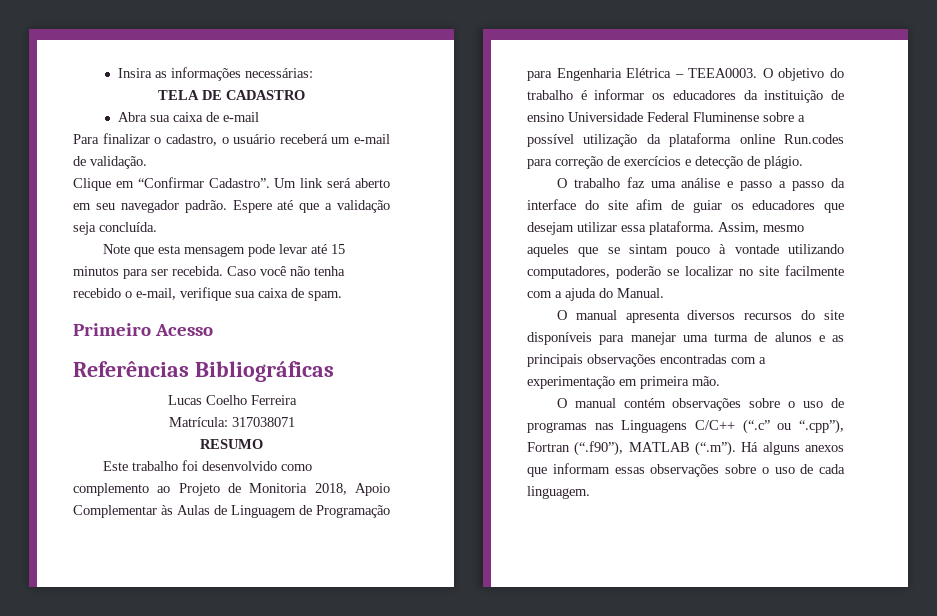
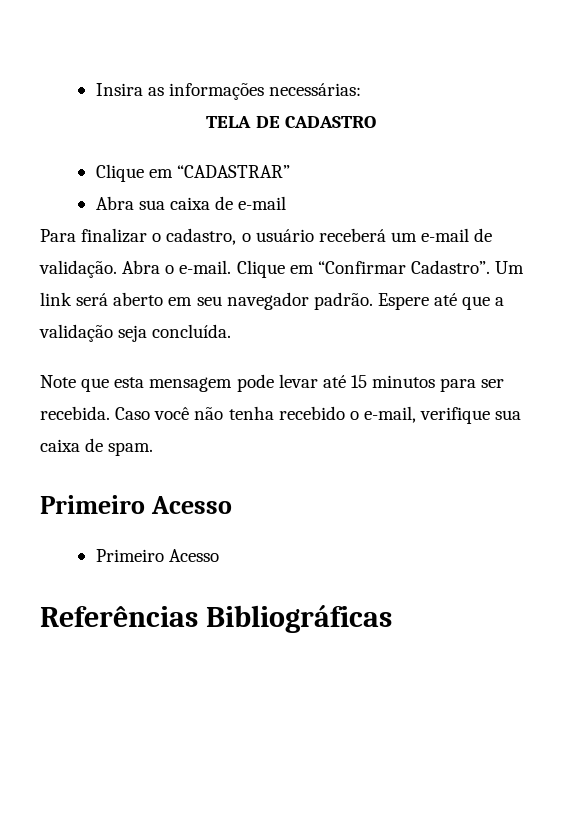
(305, 95) none -> [95,164,290,182] // Clique em “CADASTRAR”
(147, 162) // -> [122,260,232,274] Abra o e-mail.
(213, 330) none -> [95,549,219,562] // Primeiro Acesso
[167,395,297,405] [168,417,295,427] [200,439,263,449] [102,460,312,471] [73,483,390,496] [73,505,390,518] [527,68,844,81] [527,89,844,103] [527,112,805,122] [527,133,844,147] [527,156,803,169] [556,177,845,191] [527,199,844,213] [527,221,804,235] [527,244,844,257] [527,265,844,279] [527,288,664,301] [556,310,844,323] [527,332,844,345] [527,354,766,367] [527,376,720,389] [556,398,844,411] [527,419,844,434] [527,441,844,456] [527,463,845,477] [527,486,590,499] // Lucas Coelho Ferreira // Matrícula: 317038071 // RESUMO // Este trabalho foi desenvolvido como complemento ao Projeto de Monitoria 2018, Apoio Complementar às Aulas de Linguagem de Programação para Engenharia Elétrica – TEEA0003. O objetivo do trabalho é informar os educadores da instituição de ensino Universidade Federal Fluminense sobre a possível utilização da plataforma online Run.codes para correção de exercícios e detecção de plágio. // O trabalho faz uma análise e passo a passo da interface do site afim de guiar os educadores que desejam utilizar essa plataforma. Assim, mesmo aqueles que se sintam pouco à vontade utilizando computadores, poderão se localizar no site facilmente com a ajuda do Manual. // O manual apresenta diversos recursos do site disponíveis para manejar uma turma de alunos e as principais observações encontradas com a experimentação em primeira mão. // O manual contém observações sobre o uso de programas nas Linguagens C/C++ (“.c” ou “.cpp”), Fortran (“.f90”), MATLAB (“.m”). Há alguns anexos que informam essas observações sobre o uso de cada linguagem. -> (392, 619) none

